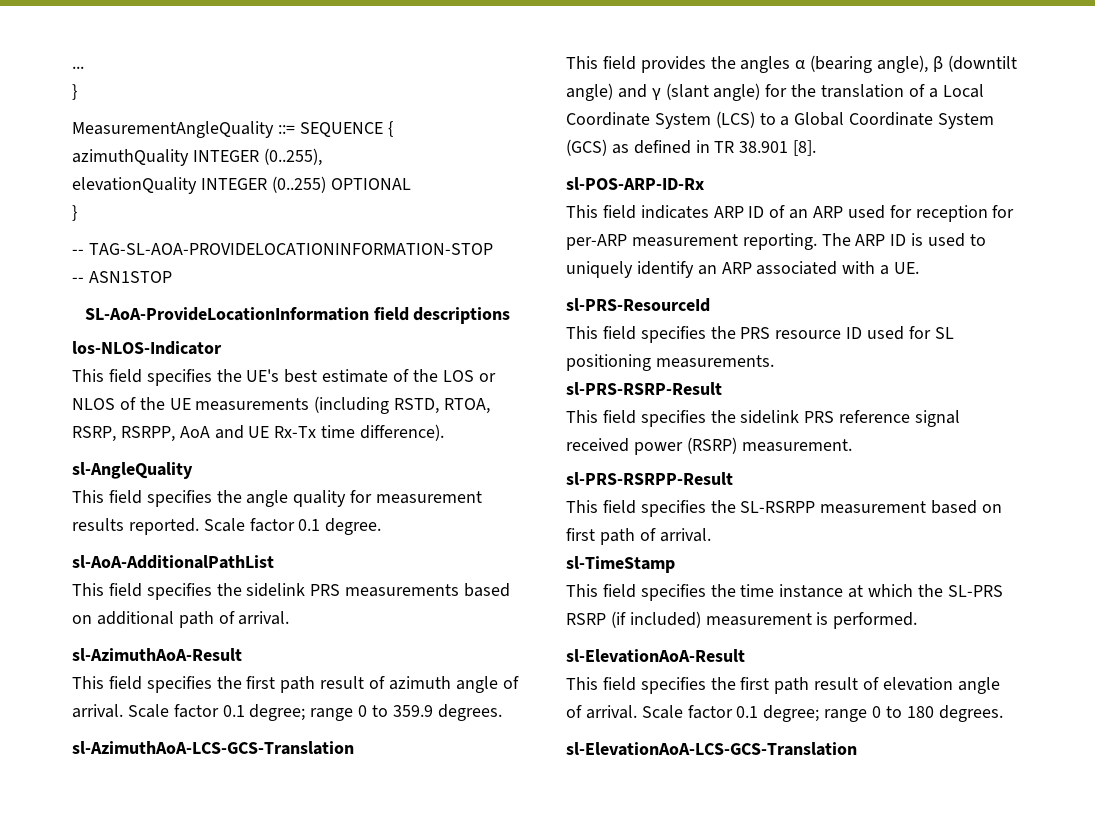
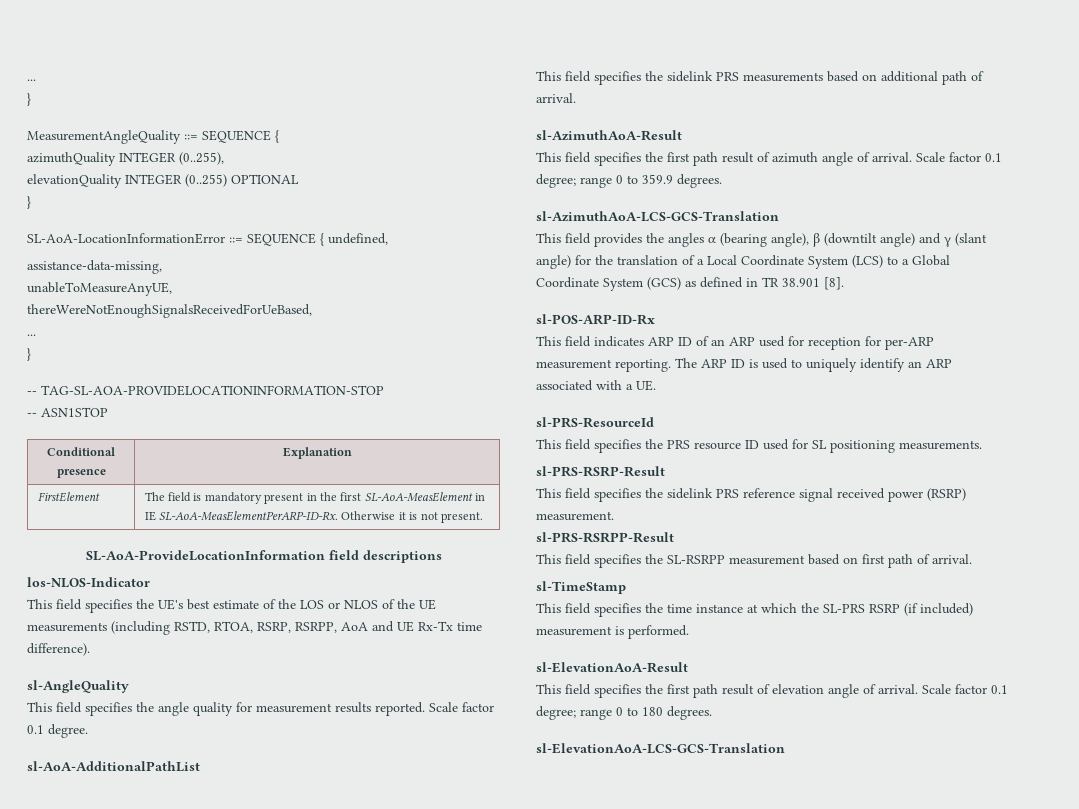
[72,243,493,255] [72,271,172,283] -- TAG-SL-AOA-PROVIDELOCATIONINFORMATION-STOP // -- ASN1STOP -> [27,233,388,246] [27,260,162,274] [27,282,172,296] [27,304,312,318] [27,334,36,336] [27,348,31,361] [27,385,384,396] [27,407,108,417] [47,447,115,456] [56,469,106,478] [282,447,352,459] [37,492,100,502] [144,492,486,504] [144,511,483,523] SL-AoA-LocationInformationError ::= SEQUENCE { undefined, // assistance-data-missing, // unableToMeasureAnyUE, // thereWereNotEnoughSignalsReceivedForUeBased, // ... // } // -- TAG-SL-AOA-PROVIDELOCATIONINFORMATION-STOP // -- ASN1STOP // Conditional presence | Explanation // FirstElement | The field is mandatory present in the first SL-AoA-MeasElement in IE SL-AoA-MeasElementPerARP-ID-Rx. Otherwise it is not present.

